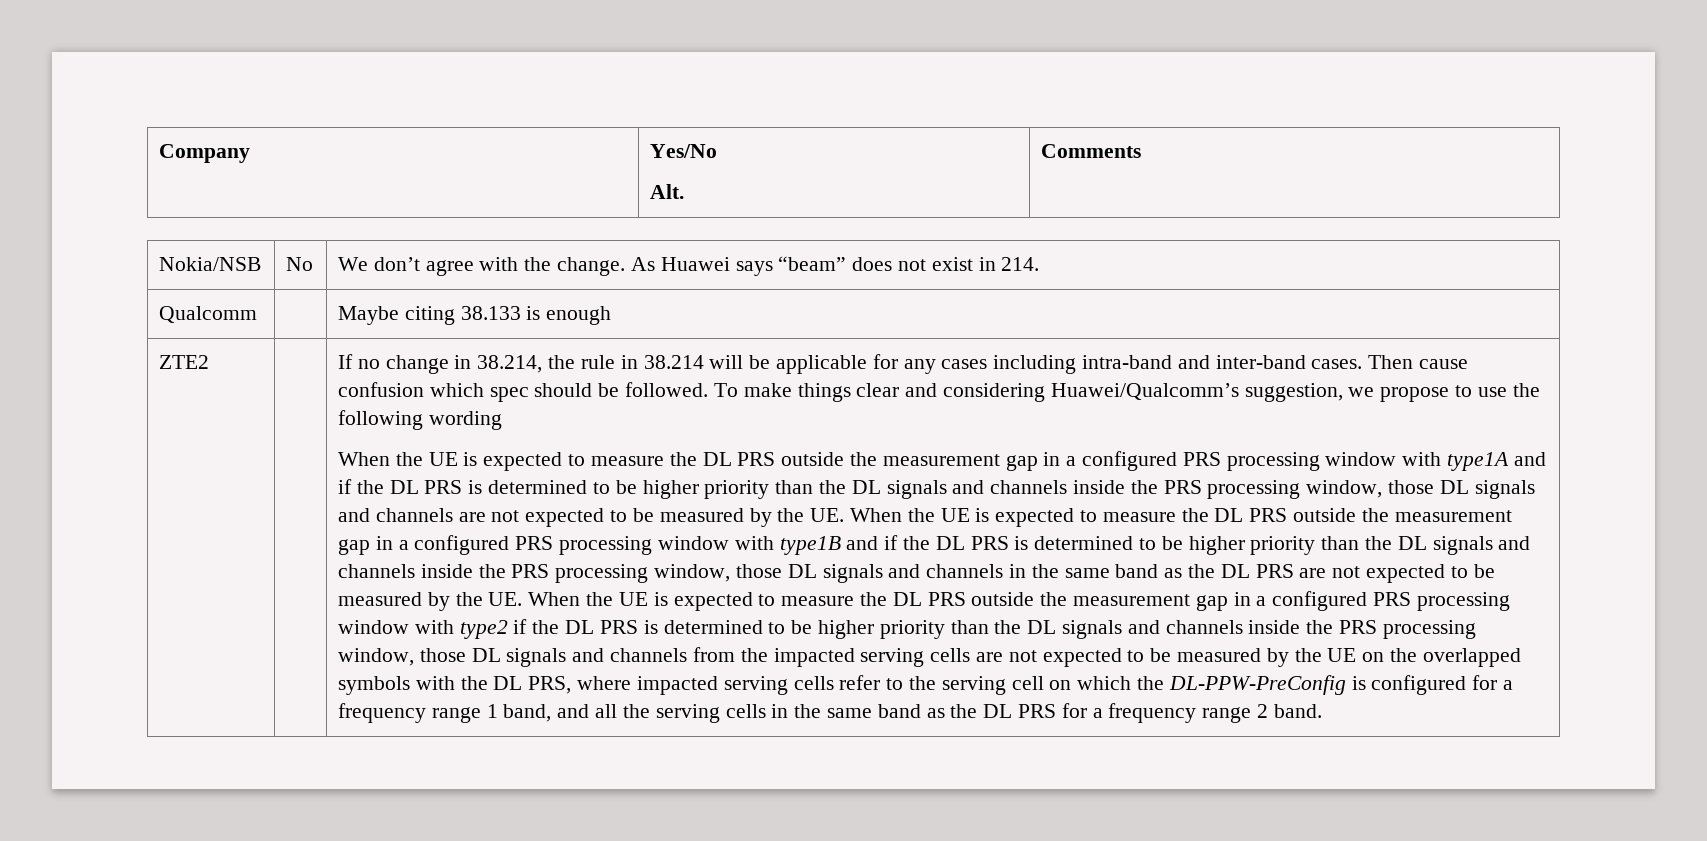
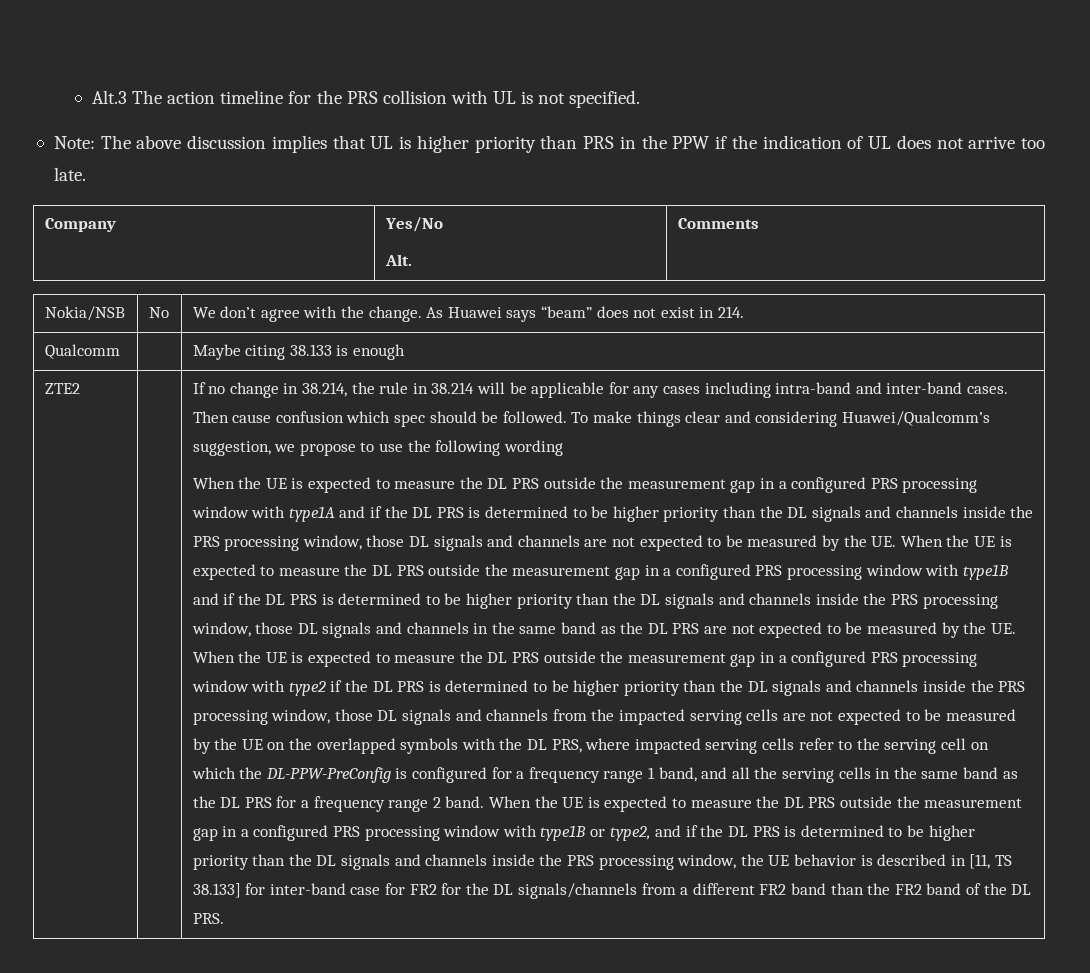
(159, 153) none -> [91,90,641,108] [53,135,1045,153] [53,167,86,181] Alt.3 The action timeline for the PRS collision with UL is not specified. // Note: The above discussion implies that UL is higher priority than PRS in the PPW if the indication of UL does not arrive too late. //
(1322, 711) none -> [489,796,1023,812] [192,825,975,841] [192,854,1012,870] [192,883,1032,899] [192,913,224,924] When the UE is expected to measure the DL PRS outside the measurement gap in a configured PRS processing window with type1B or type2, and if the DL PRS is determined to be higher priority than the DL signals and channels inside the PRS processing window, the UE behavior is described in [11, TS 38.133] for inter-band case for FR2 for the DL signals/channels from a different FR2 band than the FR2 band of the DL PRS.

